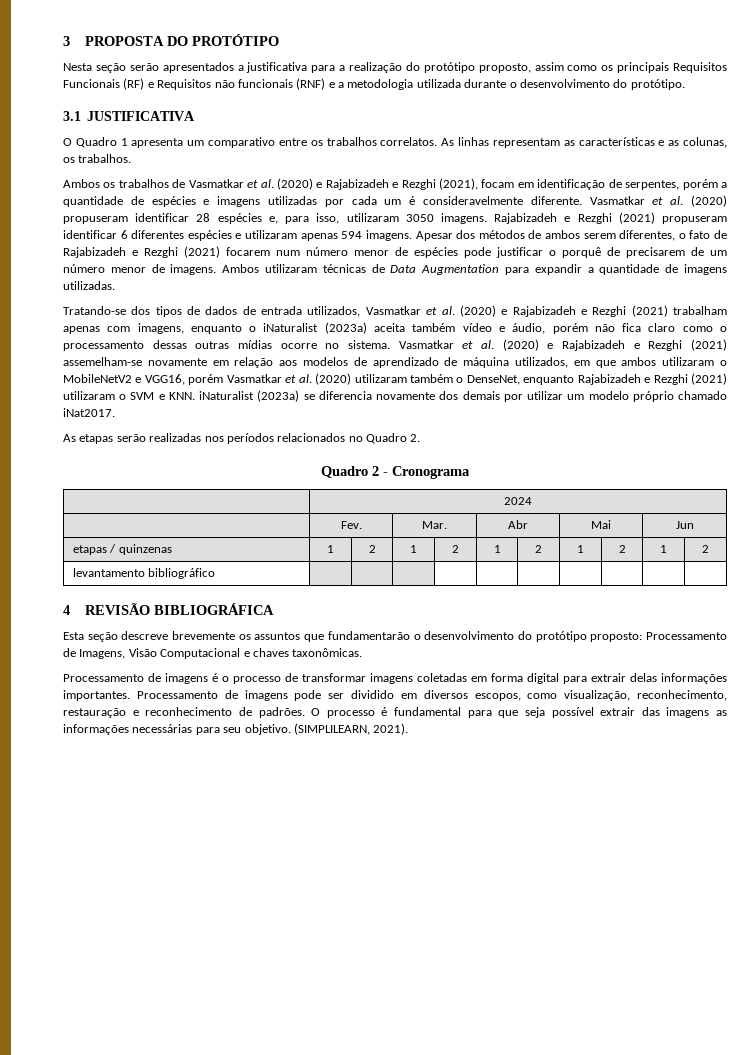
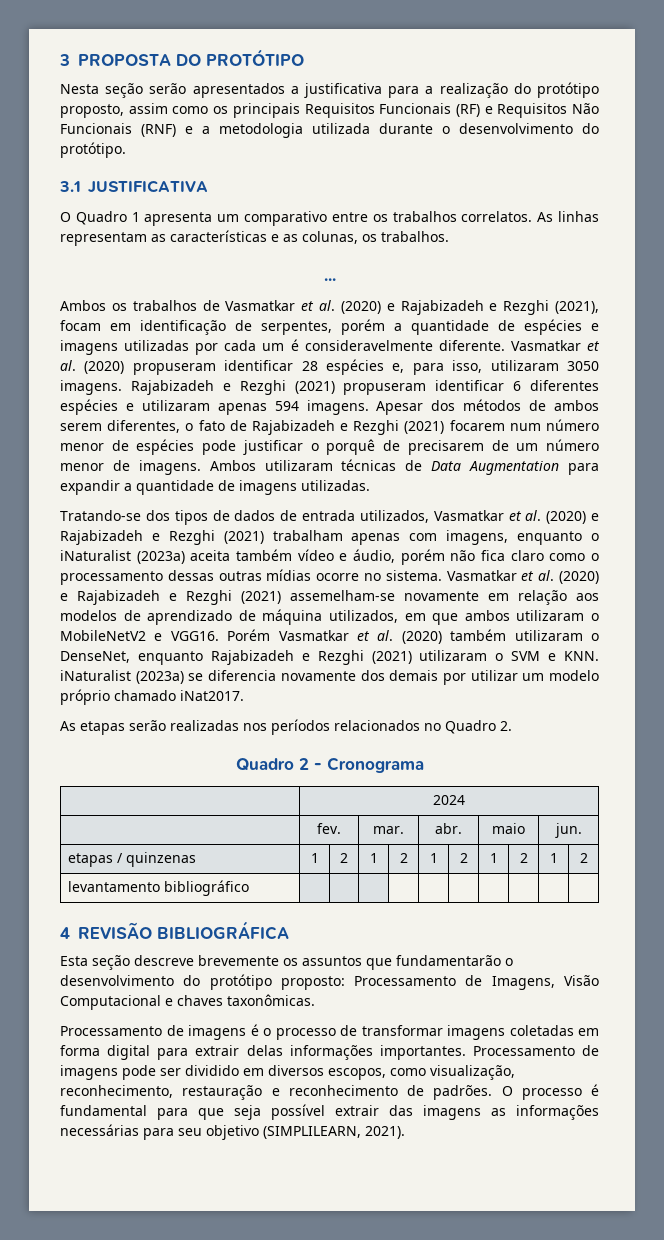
[214,79,293,88] não funcionais -> [572,103,599,114] [60,123,132,134] Não Funcionais
(132, 158) none -> [323,278,336,281] // ...
[144,373,453,385] VGG16, porém Vasmatkar et al. (2020) utilizaram também -> [170,629,583,644] VGG16. Porém Vasmatkar et al. (2020) também utilizaram
[340,521,362,529] [422,521,447,529] [508,520,528,529] [591,520,611,529] [675,521,694,529] Fev. | Mar. | Abr | Mai | Jun -> [317,823,341,834] [373,826,404,834] [435,823,462,834] [492,823,525,834] [554,823,582,838] fev. | mar. | abr. | maio | jun.
[244,724,291,735] objetivo. -> [206,1125,259,1140] objetivo

